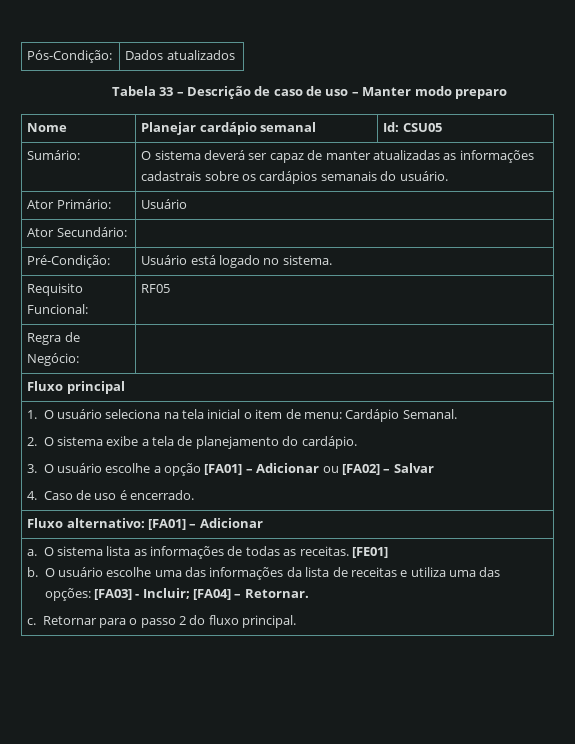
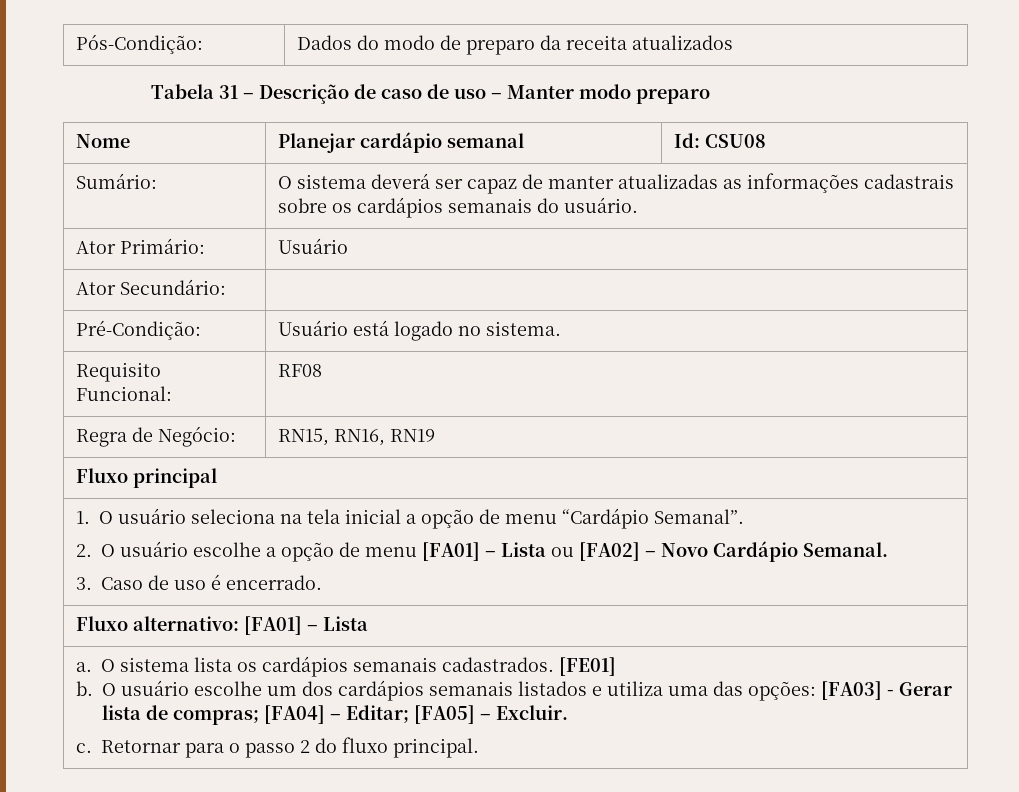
(164, 55) none -> [356,35,627,55] do modo de preparo da receita
[159,87,174,96] 33 -> [219,85,239,99] 31
[402,123,442,132] CSU05 -> [704,134,766,148] CSU08
[141,284,171,293] RF05 -> [277,364,322,377] RF08
(80, 359) none -> [277,428,435,446] RN15, RN16, RN19
[243,409,457,422] [27,436,357,449] [27,464,38,473] o item de menu: Cardápio Semanal. // 2. O sistema exibe a tela de planejamento do cardápio. // 3. -> [405,508,744,529] [75,544,92,557] a opção de menu “Cardápio Semanal”. // 2.
[204,463,320,475] [FA01] – Adicionar -> [338,542,546,561] de menu [FA01] – Lista
[393,463,434,473] [27,491,38,500] Salvar // 4. -> [660,541,888,562] [75,577,92,590] Novo Cardápio Semanal. // 3.
[199,518,263,528] Adicionar -> [322,616,368,631] Lista
[133,546,349,559] as informações de todas as receitas. -> [236,656,554,677] os cardápios semanais cadastrados.
[154,567,397,580] uma das informações da lista de receitas -> [266,680,587,701] um dos cardápios semanais listados
[142,588,309,600] Incluir; [FA04] – Retornar. -> [898,682,952,696] [101,705,568,725] Gerar lista de compras; [FA04] – Editar; [FA05] – Excluir.

